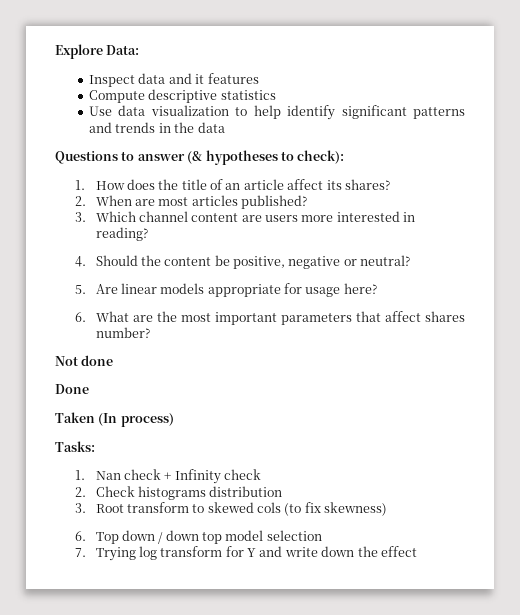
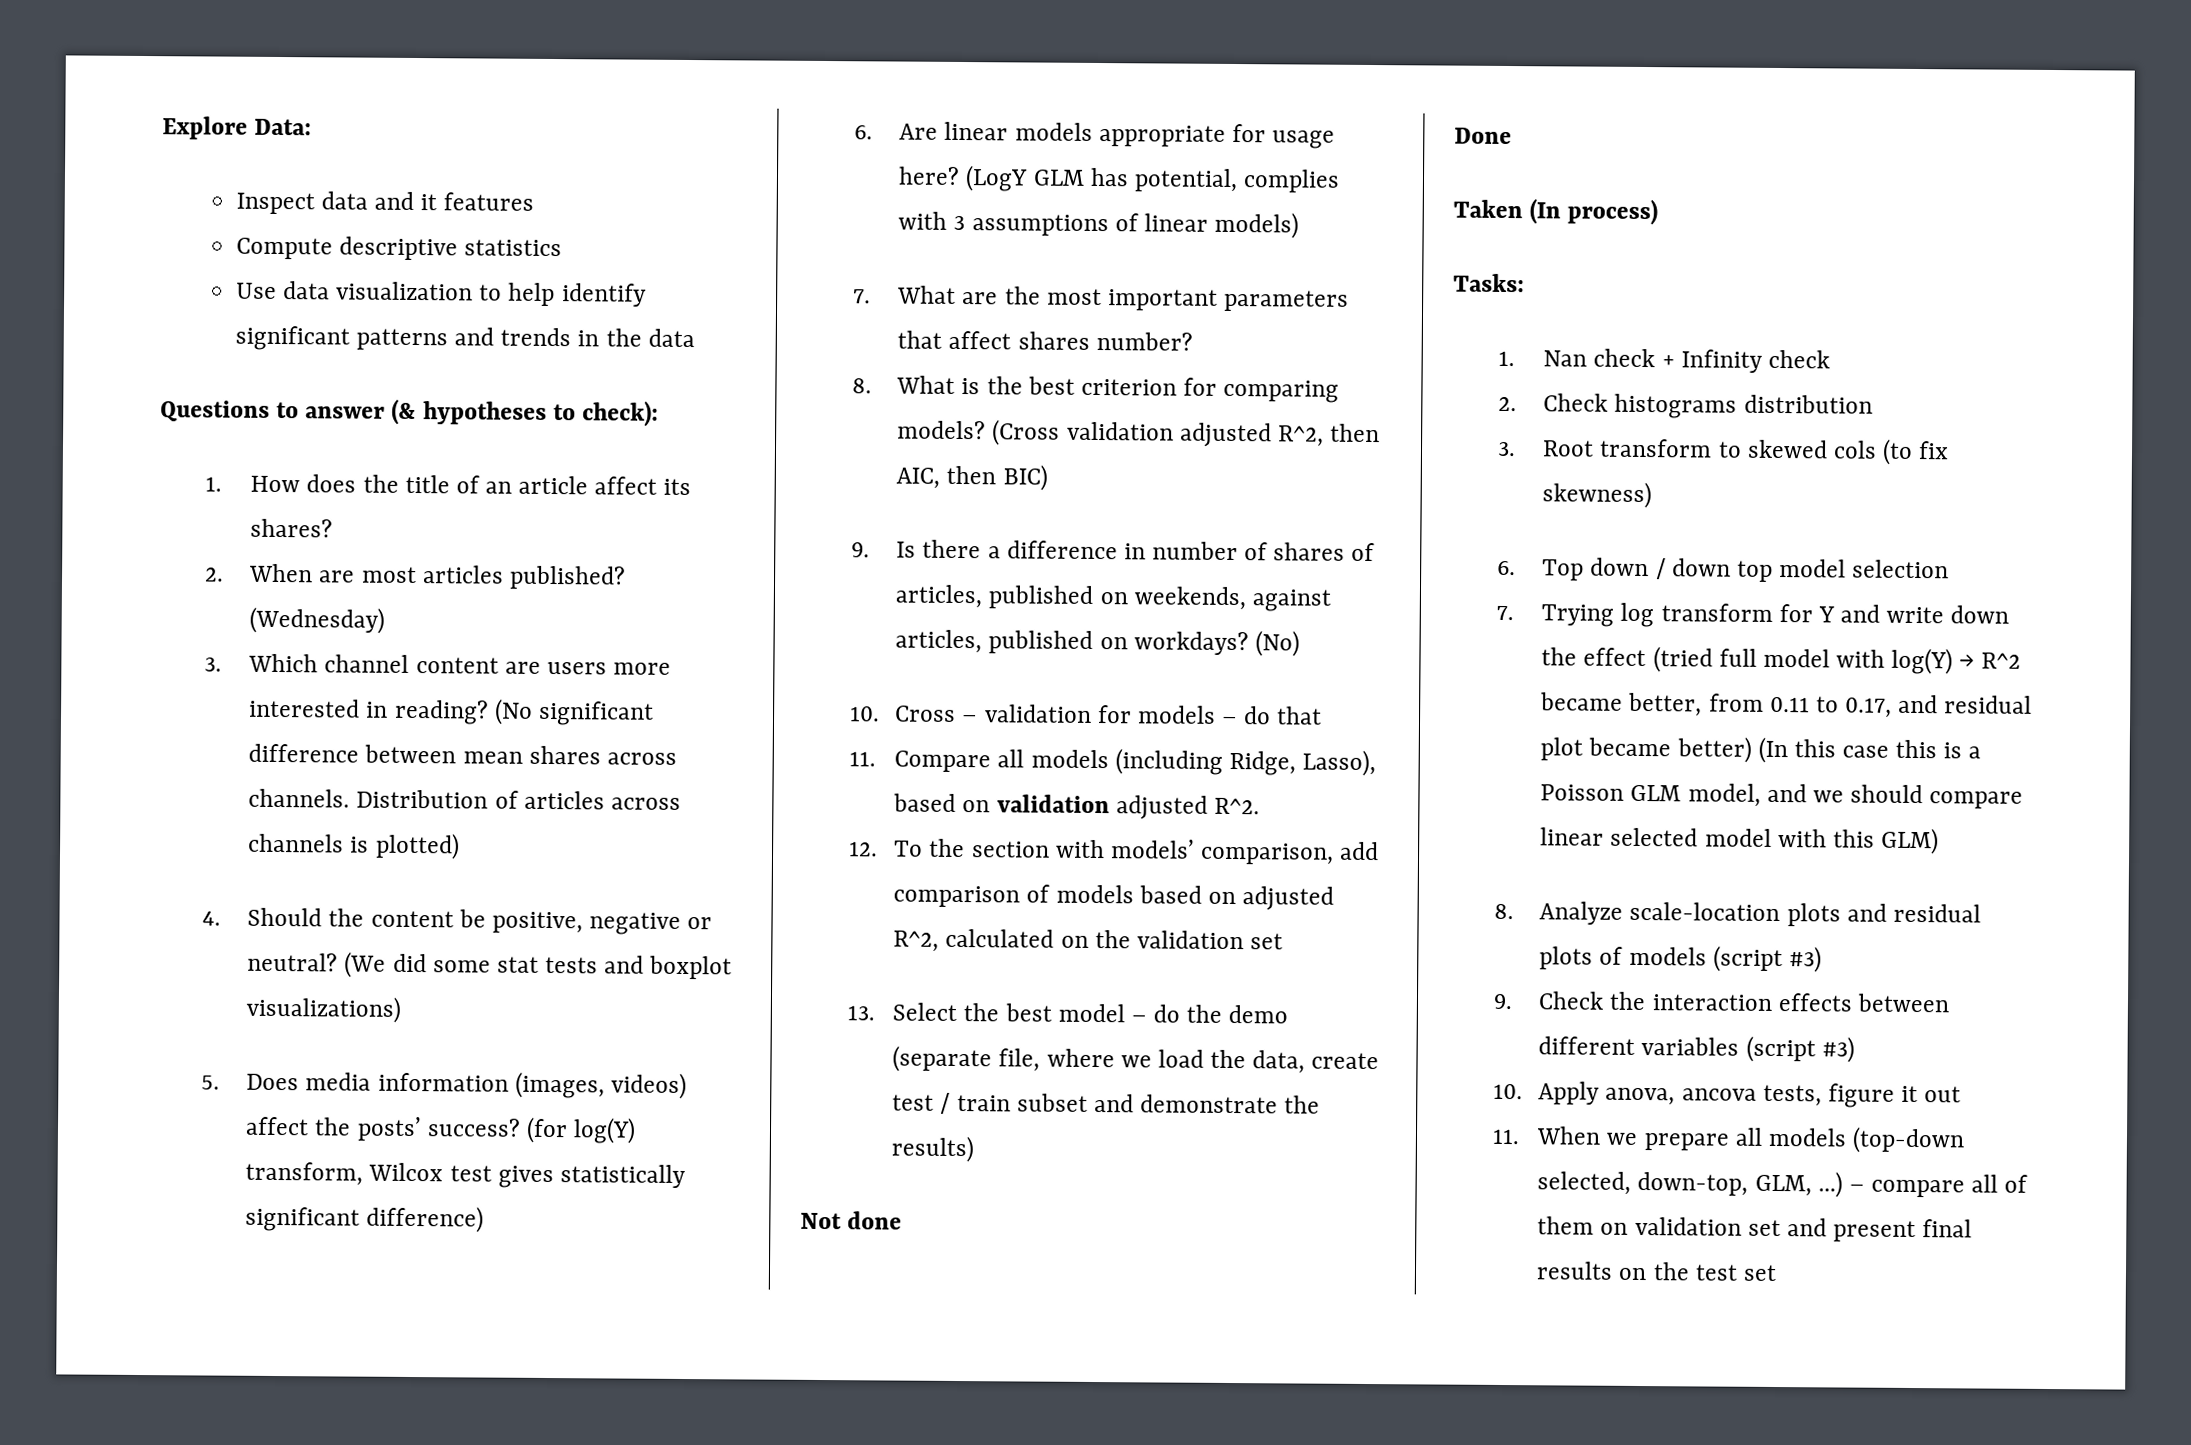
(308, 202) none -> [249,606,386,634] (Wednesday)
(148, 234) none -> [493,698,654,726] [248,743,677,765] [248,788,681,810] [248,832,460,860] (No significant difference between mean shares across channels. Distribution of articles across channels is plotted)
[75,285,87,294] // 5. -> [344,951,733,980] [246,995,402,1023] [200,1071,687,1100] [245,1116,636,1144] [245,1161,686,1189] [245,1205,485,1233] [853,125,873,140] (We did some stat tests and boxplot visualizations) // 5. Does media information (images, videos) affect the posts’ success? (for log(Y) transform, Wilcox test gives statistically significant difference) // 6.
[75,312,87,322] // 6. -> [965,165,1340,193] [898,211,1299,239] [852,289,871,304] (LogY GLM has potential, complies with 3 assumptions of linear models) // 7.
(150, 332) none -> [851,375,1340,403] [897,419,1380,448] [896,464,1048,491] [850,539,1376,562] [895,584,1331,612] [895,629,1300,657] [849,704,1323,725] [848,748,1376,777] [893,793,1260,820] [848,838,1380,865] [893,884,1334,911] [893,928,1283,952] [846,1002,1289,1024] [892,1045,1380,1074] [892,1092,1321,1114] [891,1135,975,1163] // 8. What is the best criterion for comparing models? (Cross validation adjusted R^2, then AIC, then BIC) // 9. Is there a difference in number of shares of articles, published on weekends, against articles, published on workdays? (No) // 10. Cross – validation for models – do that // 11. Compare all models (including Ridge, Lasso), based on validation adjusted R^2. // 12. To the section with models’ comparison, add comparison of models based on adjusted R^2, calculated on the validation set // 13. Select the best model – do the demo (separate file, where we load the data, create test / train subset and demonstrate the results)
(417, 551) none -> [1652,646,2022,675] [1540,692,2033,718] [1540,736,1982,764] [1540,783,2024,809] [1540,827,1939,855] [1493,901,1981,927] [1539,945,1822,973] [1492,991,1950,1013] [1538,1035,1855,1063] [1492,1081,1962,1108] [1491,1126,1965,1154] [1537,1171,2029,1198] [1537,1216,1973,1243] [1536,1261,1777,1282] (tried full model with log(Y) → R^2 became better, from 0.11 to 0.17, and residual plot became better) (In this case this is a Poisson GLM model, and we should compare linear selected model with this GLM) // 8. Analyze scale-location plots and residual plots of models (script #3) // 9. Check the interaction effects between different variables (script #3) // 10. Apply anova, ancova tests, figure it out // 11. When we prepare all models (top-down selected, down-top, GLM, …) – compare all of them on validation set and present final results on the test set

